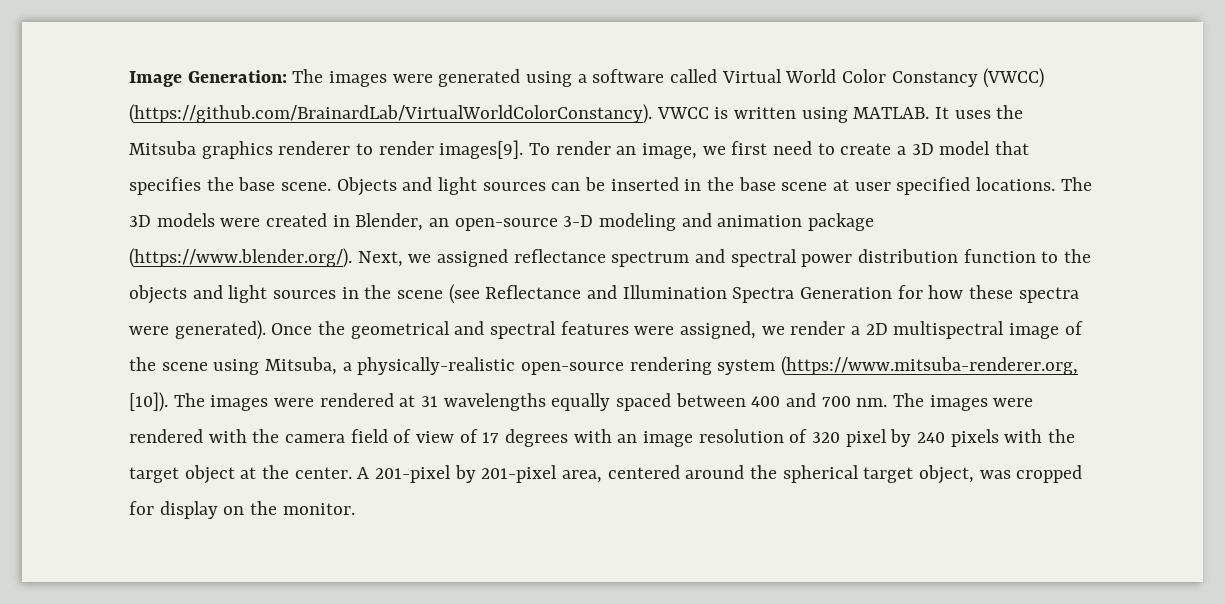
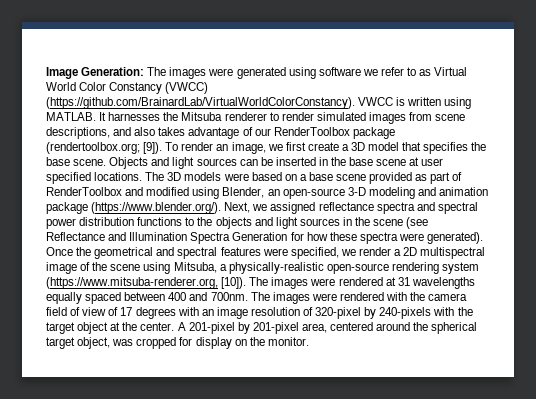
[577,69,718,83] a software called -> [318,67,432,76] software we refer to as
[954,110,991,119] uses -> [108,112,161,121] harnesses
[201,141,273,159] graphics -> (223, 116) none
[439,140,524,159] images[9]. -> [316,112,466,124] [46,127,395,139] [46,142,163,154] simulated images from scene descriptions, and also takes advantage of our RenderToolbox package (rendertoolbox.org; [9]).
[773,141,835,155] need to -> (306, 146) none
[266,213,350,227] created in -> [251,172,463,184] [46,187,220,199] based on a base scene provided as part of RenderToolbox and modified using
[611,251,690,267] spectrum -> [376,202,415,214] spectra
[963,249,1036,263] function -> [137,217,183,226] functions
[680,321,757,339] assigned, -> [290,247,339,259] specified,
[821,396,888,407] 700 nm. -> [210,292,248,301] 700nm.
[812,429,999,447] 320 pixel by 240 pixels -> [315,307,432,319] 320-pixel by 240-pixels

